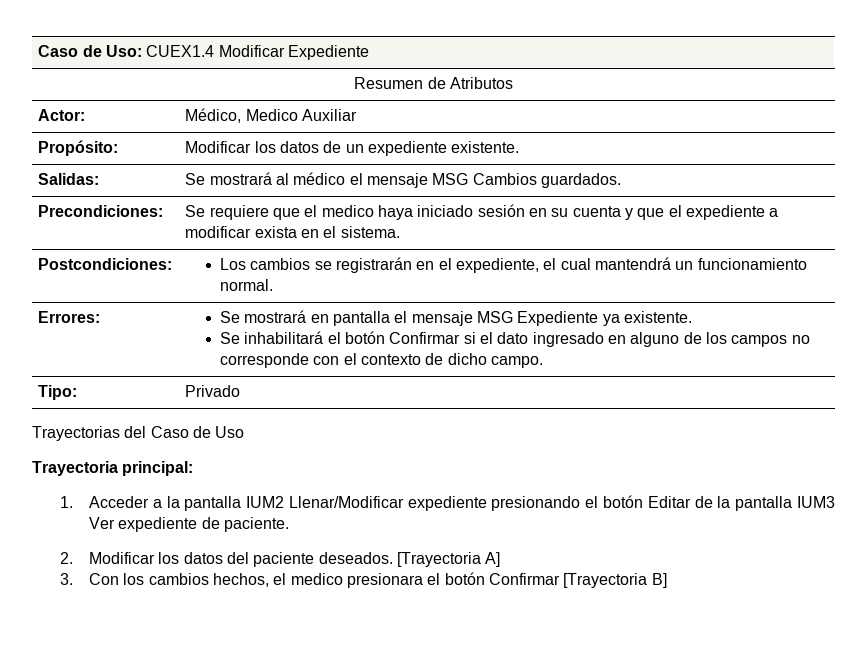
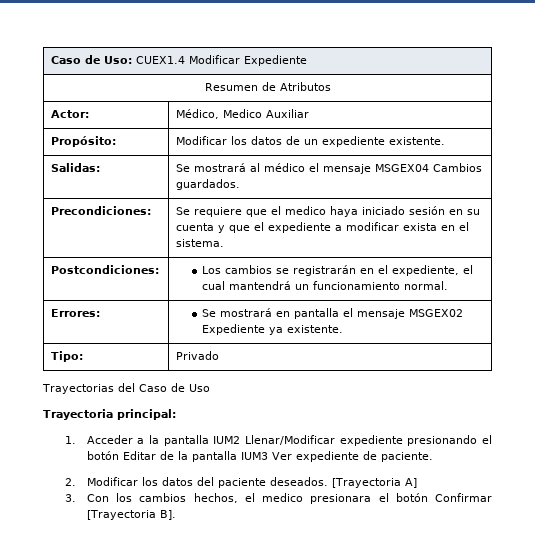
[432,173,469,185] MSG -> [375,164,430,172] MSGEX04
[477,311,514,323] MSG -> [408,309,463,317] MSGEX02
[220,331,810,347] [220,353,544,368] // Se inhabilitará el botón Confirmar si el dato ingresado en alguno de los campos no corresponde con el contexto de dicho campo. -> (343, 329) none
[651,573,667,588] B] -> [159,510,176,520] B].

